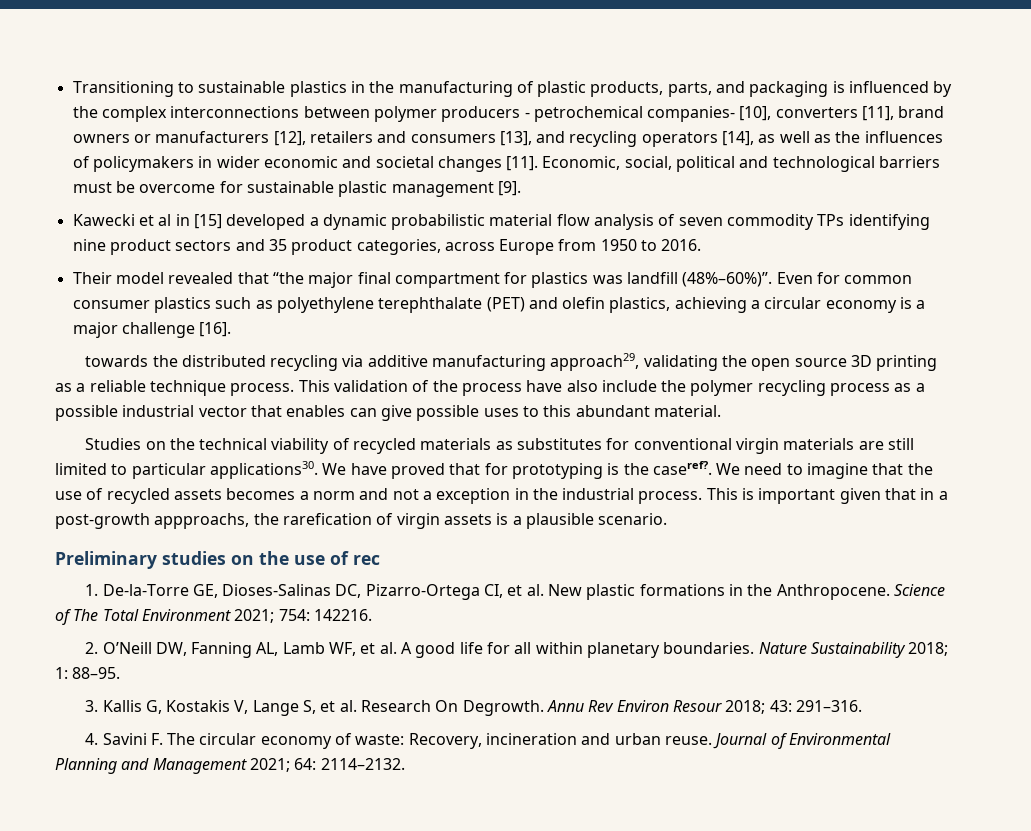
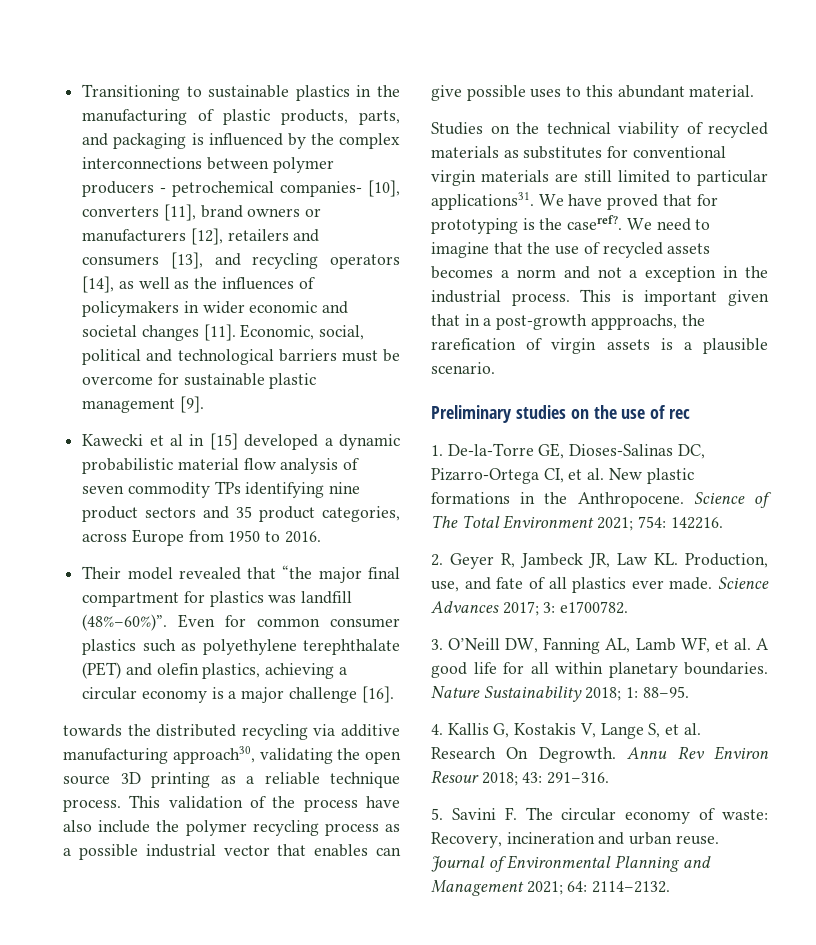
[550,353,640,371] approach29, -> [172,746,255,764] approach30,
[209,461,318,479] applications30. -> [431,192,534,210] applications31.
(99, 648) none -> [450,553,768,569] [431,577,769,593] [431,601,629,616] [431,639,443,650] Geyer R, Jambeck JR, Law KL. Production, use, and fate of all plastics ever made. Science Advances 2017; 3: e1700782. // 3.
[85,700,99,712] 3. -> [431,724,443,735] 4.
[85,733,99,745] 4. -> [431,808,443,820] 5.

